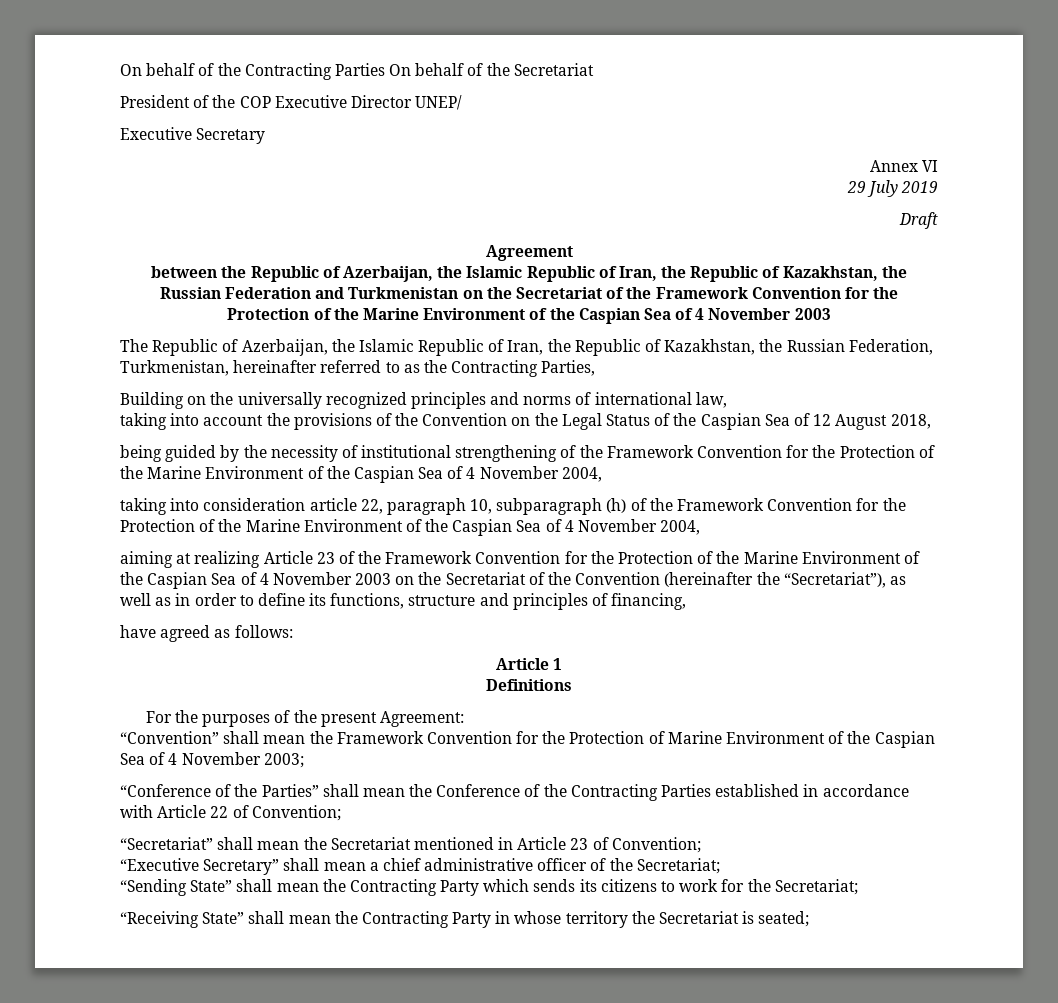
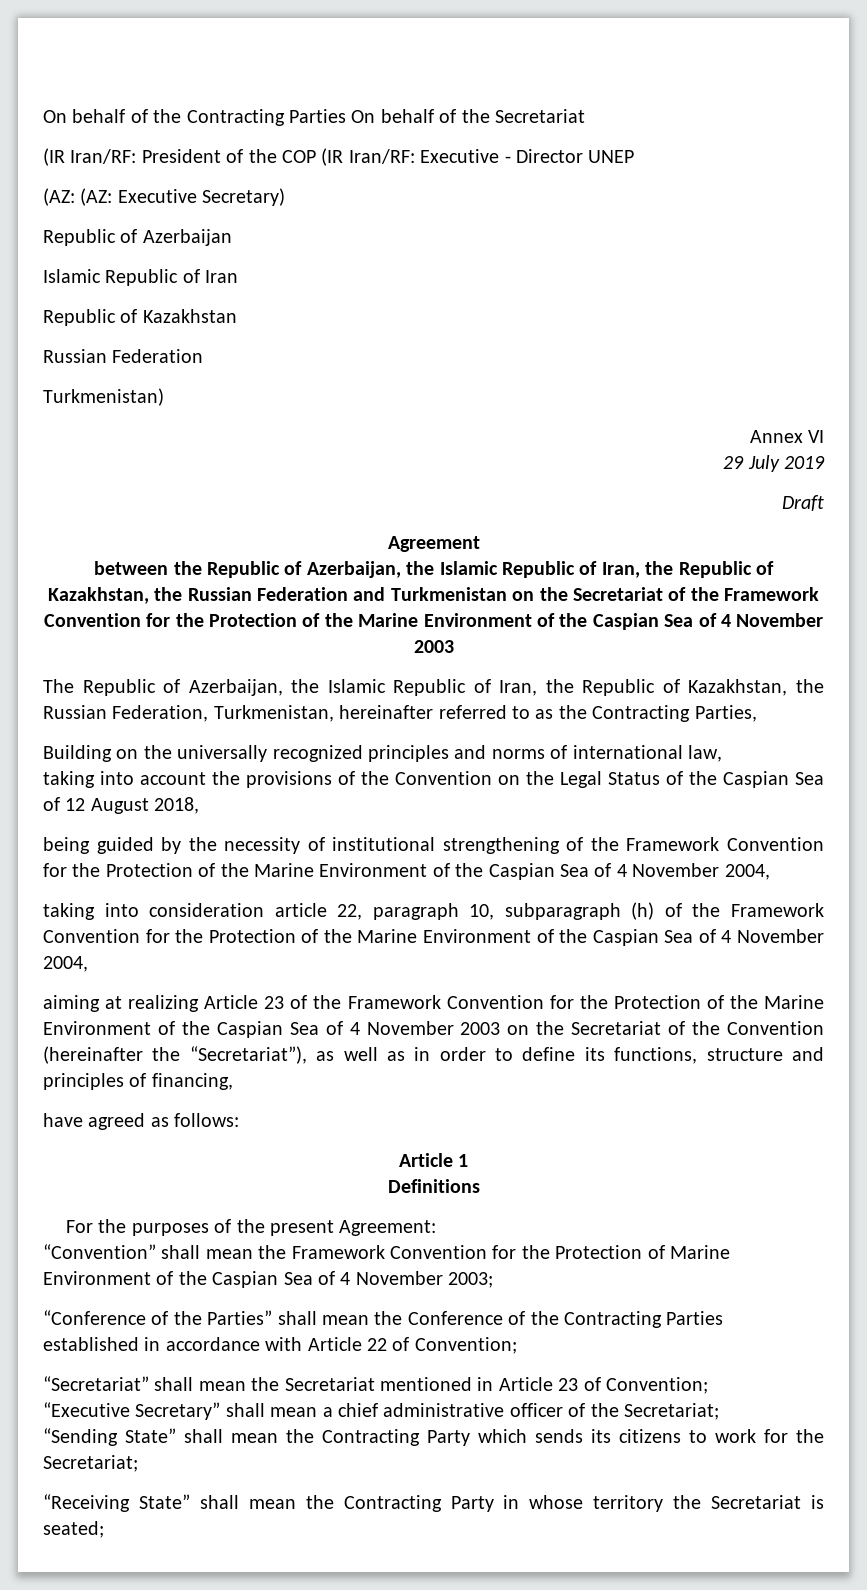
(594, 69) none -> [43,148,137,166] (IR Iran/RF:
[274,95,463,110] [120,127,266,144] Executive Director UNEP/ // Executive Secretary -> [321,148,635,166] [43,188,286,206] [43,229,232,246] [43,269,239,286] [43,309,237,326] [43,349,204,363] [43,388,164,406] (IR Iran/RF: Executive - Director UNEP // (AZ: (AZ: Executive Secretary) // Republic of Azerbaijan // Islamic Republic of Iran // Republic of Kazakhstan // Russian Federation // Turkmenistan)

